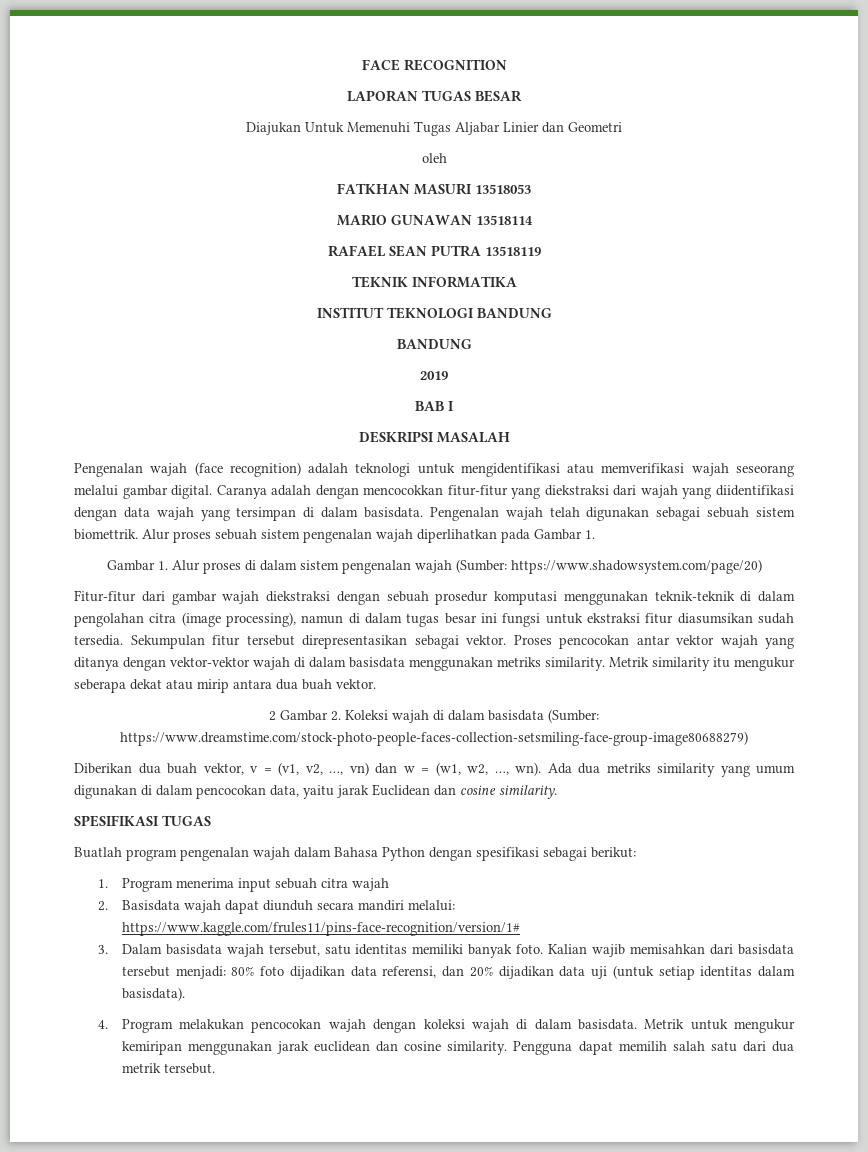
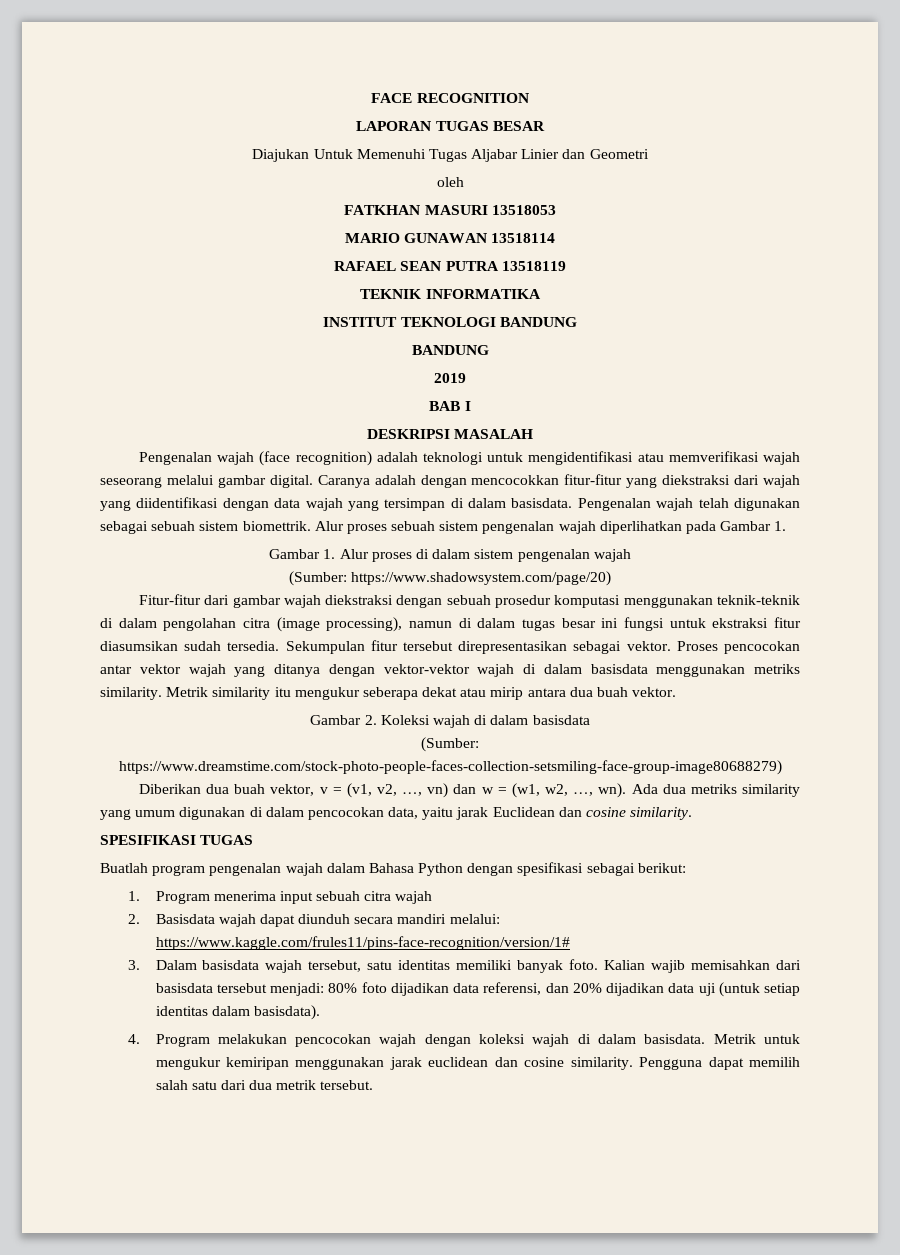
(452, 566) none -> (631, 555) //
[269,711,276,721] 2 -> (677, 692) none
(544, 715) none -> (590, 720) //

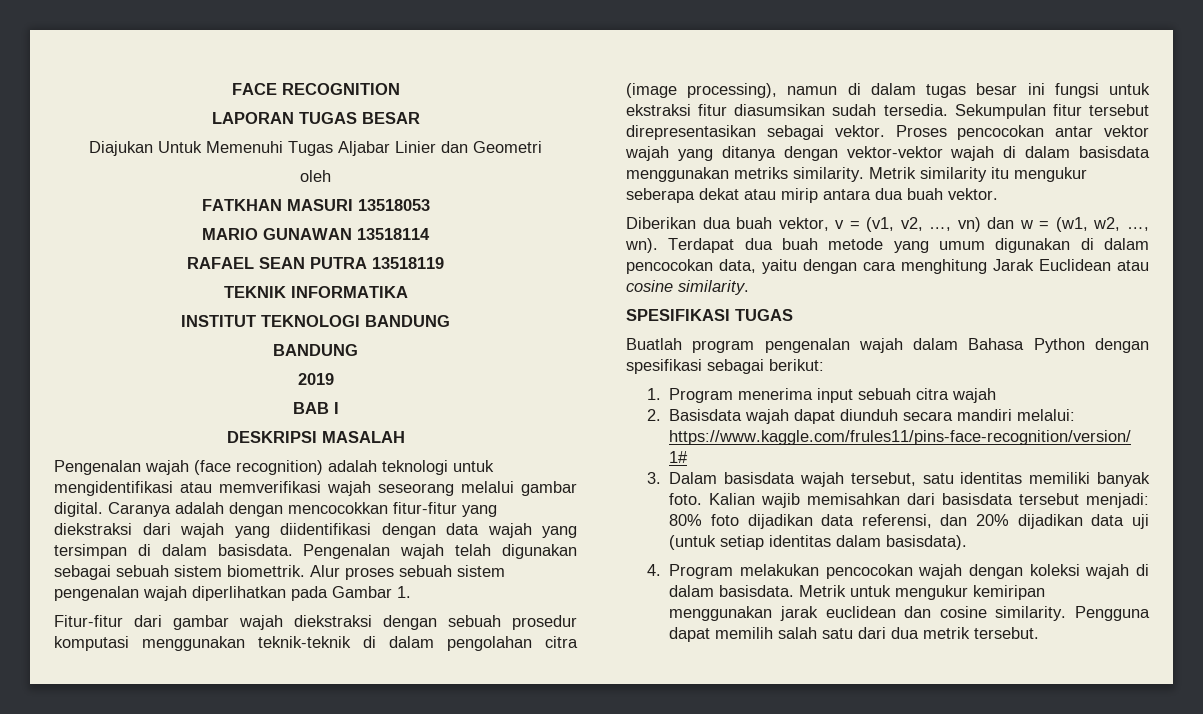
[269,549,631,562] [288,571,612,586] // Gambar 1. Alur proses di dalam sistem pengenalan wajah // (Sumber: https://www.shadowsystem.com/page/20) -> (411, 592) none
[310,715,590,728] [421,737,479,752] [118,760,782,775] // Gambar 2. Koleksi wajah di dalam basisdata // (Sumber: https://www.dreamstime.com/stock-photo-people-faces-collection-setsmiling-face-group-image80688279) -> (998, 194) none
[631,784,800,797] Ada dua metriks similarity -> [668,238,884,253] Terdapat dua buah metode
[456,807,582,820] jarak Euclidean dan -> [803,259,1149,274] dengan cara menghitung Jarak Euclidean atau

